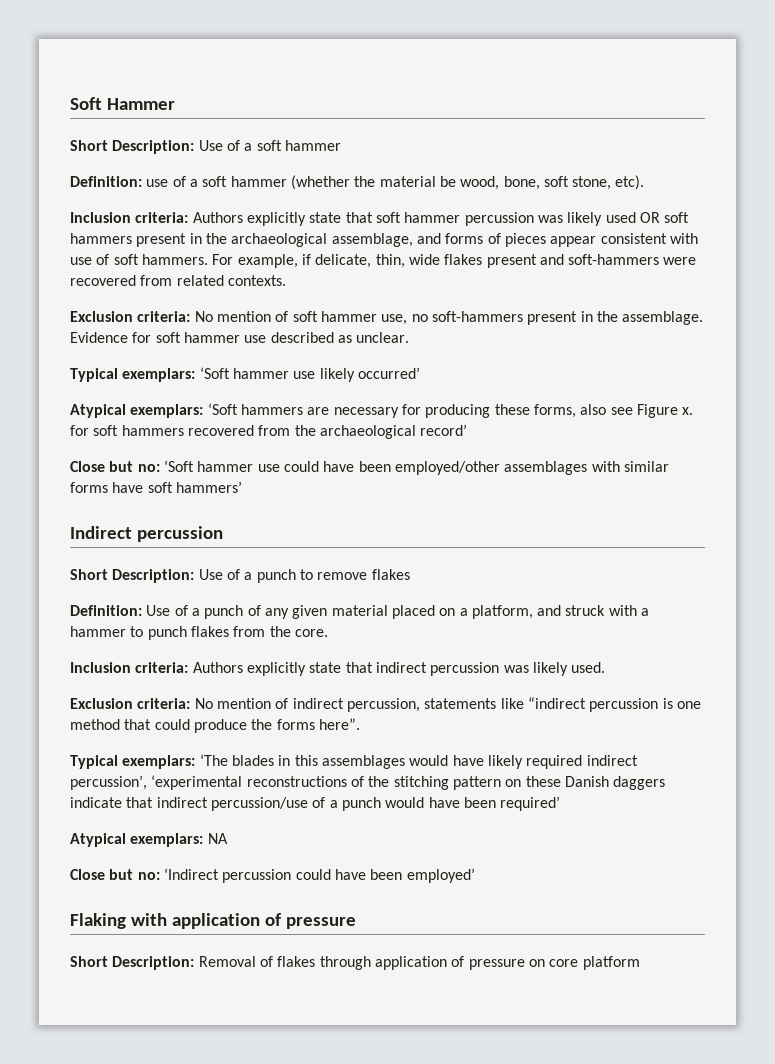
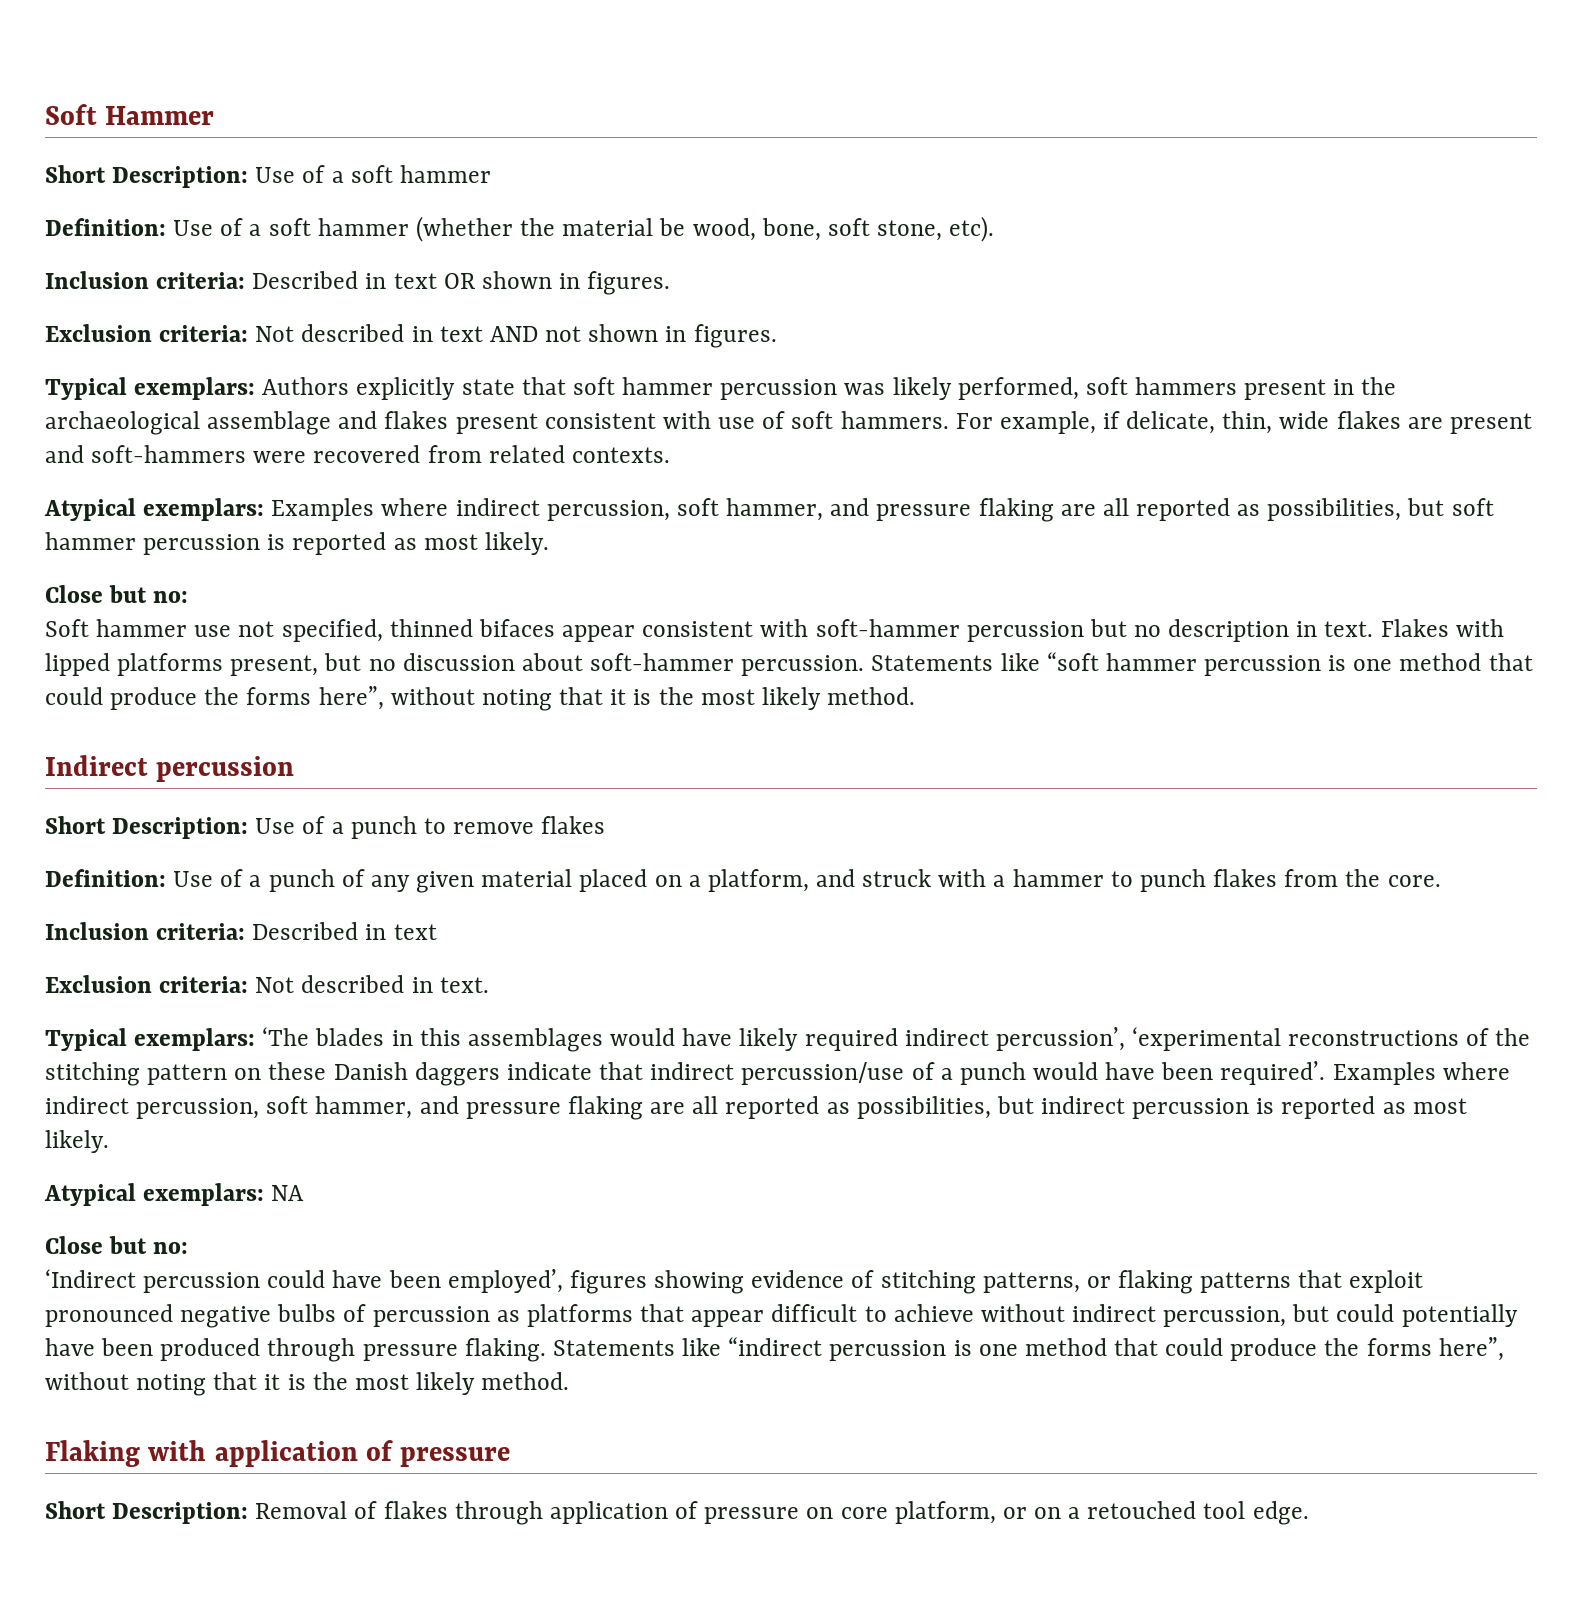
[146,179,169,187] use -> [173,220,214,236] Use
(189, 217) none -> [252,271,671,295] [45,324,777,348] [45,377,256,400] Described in text OR shown in figures. // Exclusion criteria: Not described in text AND not shown in figures. // Typical exemplars:
[605,212,660,223] used OR -> [957,377,1079,400] performed,
[331,233,597,247] assemblage, and forms of pieces appear -> [207,411,538,435] assemblage and flakes present
(483, 259) none -> [1407,417,1443,429] are
[70,311,704,325] [70,332,410,343] [70,367,420,382] [70,403,694,418] [70,424,468,439] [70,460,669,475] [70,481,242,493] Exclusion criteria: No mention of soft hammer use, no soft-hammers present in the assemblage. Evidence for soft hammer use described as unclear. // Typical exemplars: ‘Soft hammer use likely occurred’ // Atypical exemplars: ‘Soft hammers are necessary for producing these forms, also see Figure x. for soft hammers recovered from the archaeological record’ // Close but no: ‘Soft hammer use could have been employed/other assemblages with similar forms have soft hammers’ -> [44,498,1494,522] [45,532,549,555] [45,585,189,603] [45,619,1504,642] [45,652,1533,676] [45,686,916,711] Atypical exemplars: Examples where indirect percussion, soft hammer, and pressure flaking are all reported as possibilities, but soft hammer percussion is reported as most likely. // Close but no: // Soft hammer use not specified, thinned bifaces appear consistent with soft-hammer percussion but no description in text. Flakes with lipped platforms present, but no discussion about soft-hammer percussion. Statements like “soft hammer percussion is one method that could produce the forms here”, without noting that it is the most likely method.
[192,662,606,676] [70,697,701,712] [70,718,360,733] Authors explicitly state that indirect percussion was likely used. // Exclusion criteria: No mention of indirect percussion, statements like “indirect percussion is one method that could produce the forms here”. -> [252,922,437,940] [45,975,489,993] Described in text // Exclusion criteria: Not described in text.
[500,796,561,811] required’ -> [1220,1061,1510,1085] [45,1096,1467,1120] [45,1130,109,1153] required’. Examples where indirect percussion, soft hammer, and pressure flaking are all reported as possibilities, but indirect percussion is reported as most likely.
(160, 876) none -> (189, 1248) //
[406,868,475,883] employed’ -> [447,1269,1424,1294] [45,1304,1518,1328] [45,1337,1504,1362] [45,1372,570,1396] employed’, figures showing evidence of stitching patterns, or flaking patterns that exploit pronounced negative bulbs of percussion as platforms that appear difficult to achieve without indirect percussion, but could potentially have been produced through pressure flaking. Statements like “indirect percussion is one method that could produce the forms here”, without noting that it is the most likely method.
[582,956,640,970] platform -> [894,1501,1309,1525] platform, or on a retouched tool edge.

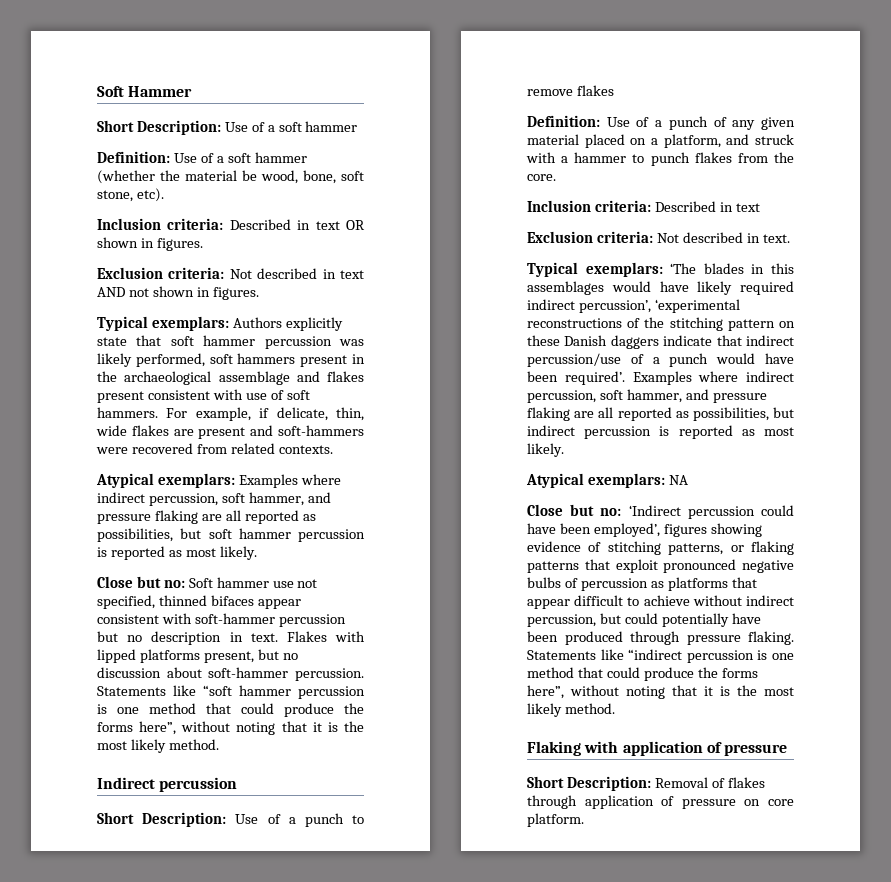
(189, 597) // -> (185, 584) none
(189, 1248) // -> (622, 512) none
[894,1501,1309,1525] platform, or on a retouched tool edge. -> [527,813,584,827] platform.

